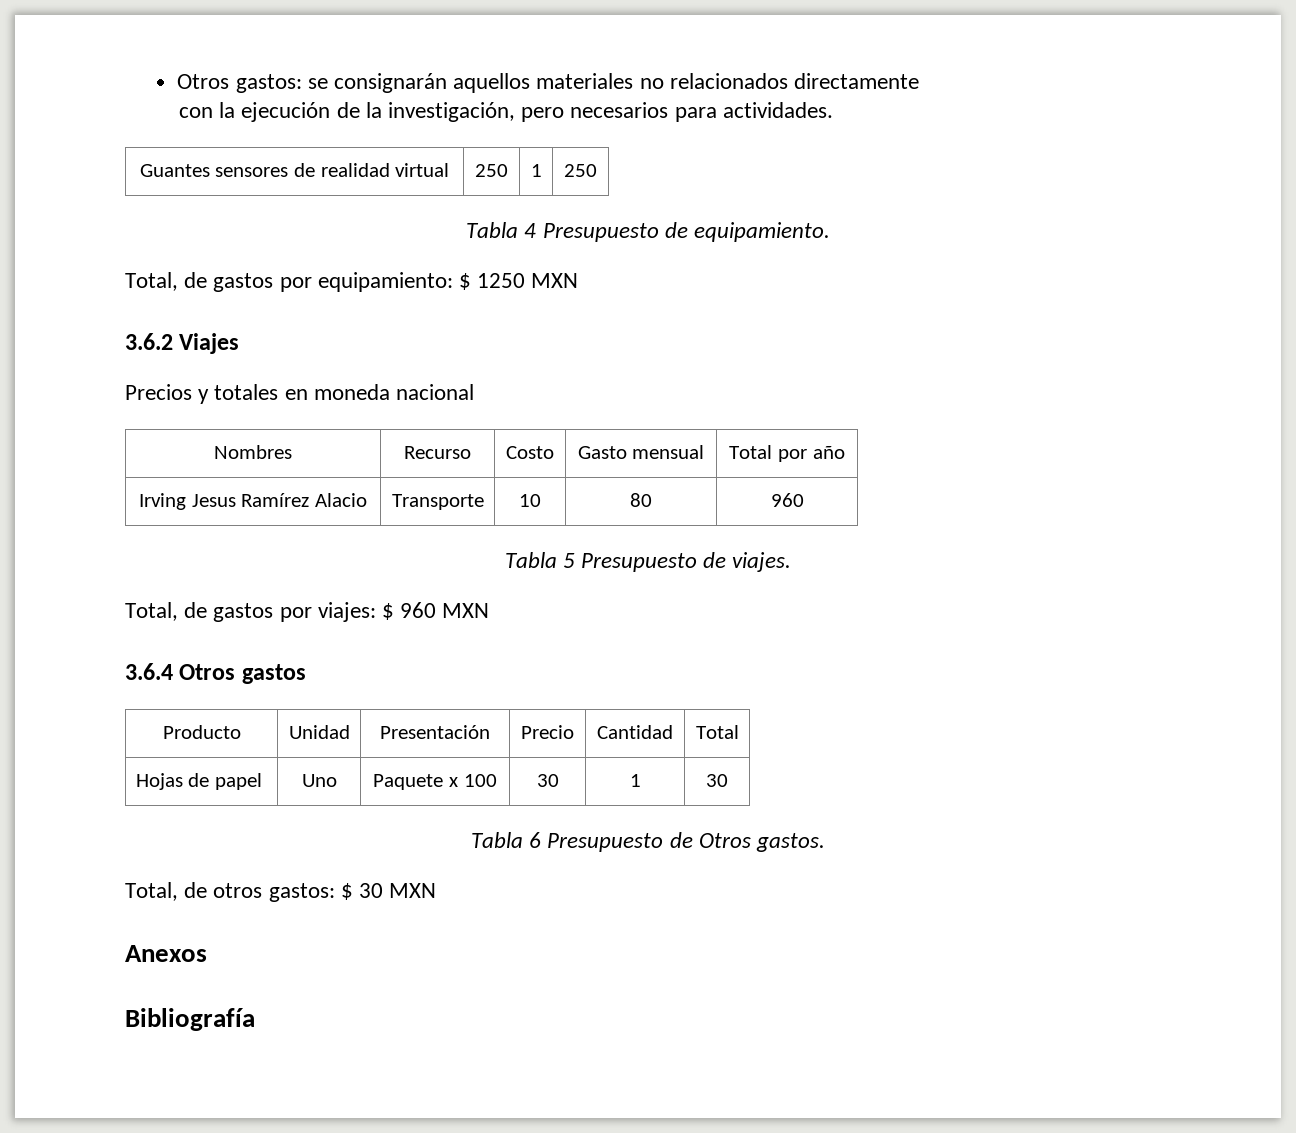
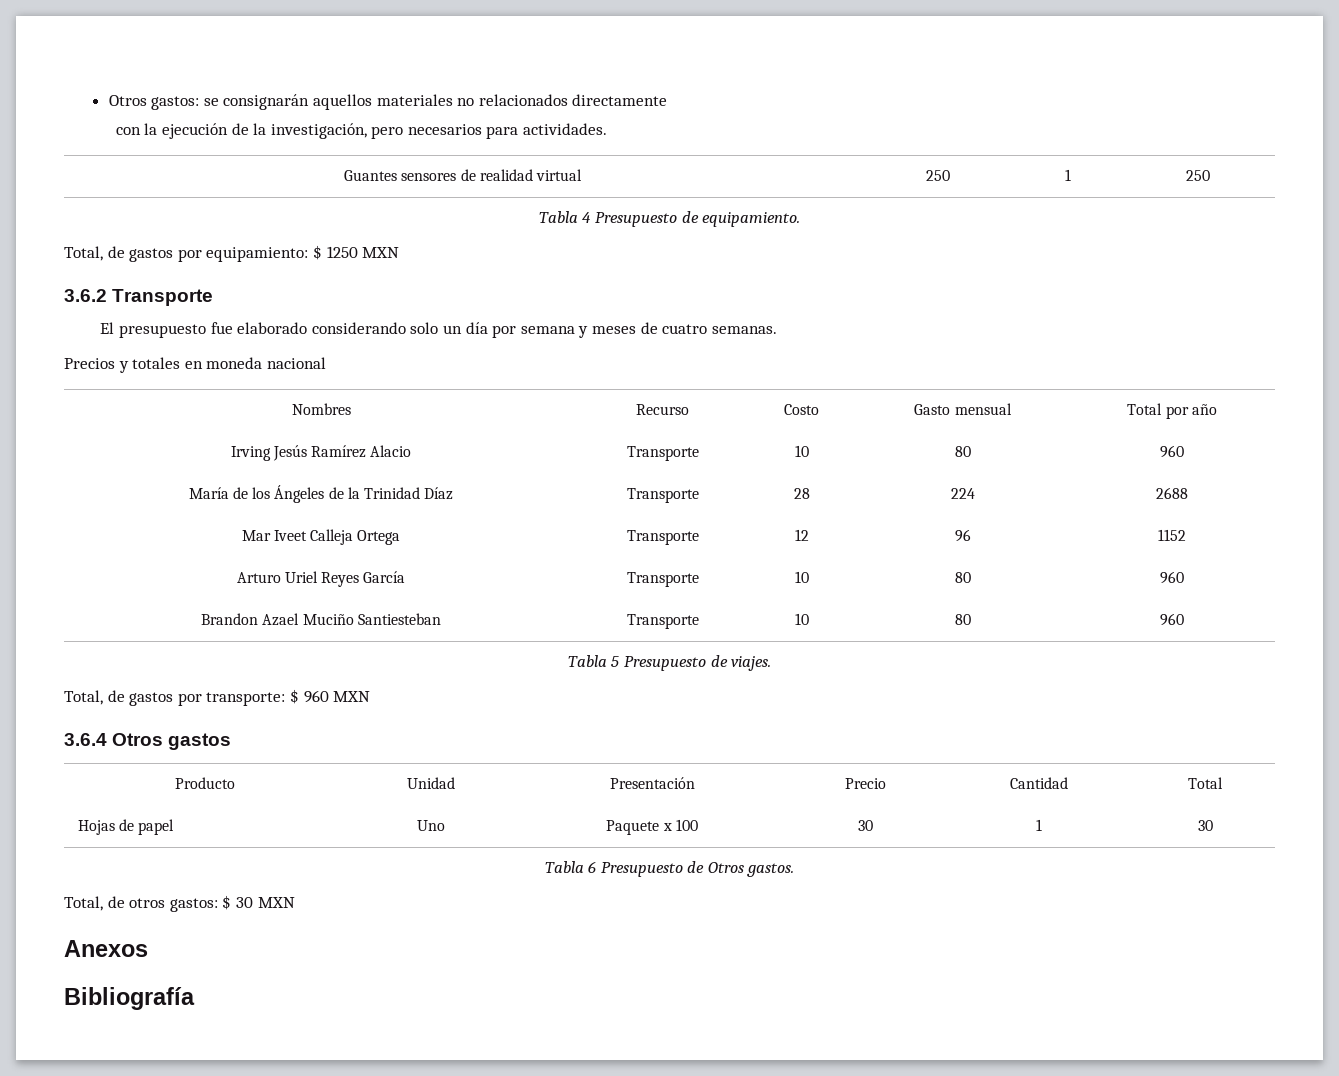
[179,333,240,354] Viajes -> [112,289,214,306] [100,322,777,338] Transporte // El presupuesto fue elaborado considerando solo un día por semana y meses de cuatro semanas.
[191,494,236,507] Jesus -> [272,445,307,461] Jesús
(804, 500) none -> [188,485,454,503] [626,488,699,503] [793,488,810,499] [950,488,975,499] [1156,487,1188,499] [241,529,401,545] [626,530,699,545] [794,529,809,541] [954,529,971,542] [1158,529,1186,541] [236,571,406,587] [626,572,699,587] [794,571,809,583] [954,572,971,583] [1160,571,1184,584] [201,613,441,626] [626,614,699,629] [794,613,809,625] [954,614,971,625] [1160,613,1184,626] // María de los Ángeles de la Trinidad Díaz | Transporte | 28 | 224 | 2688 // Mar Iveet Calleja Ortega | Transporte | 12 | 96 | 1152 // Arturo Uriel Reyes García | Transporte | 10 | 80 | 960 // Brandon Azael Muciño Santiesteban | Transporte | 10 | 80 | 960
[317,602,376,622] viajes: -> [206,692,286,706] transporte:

